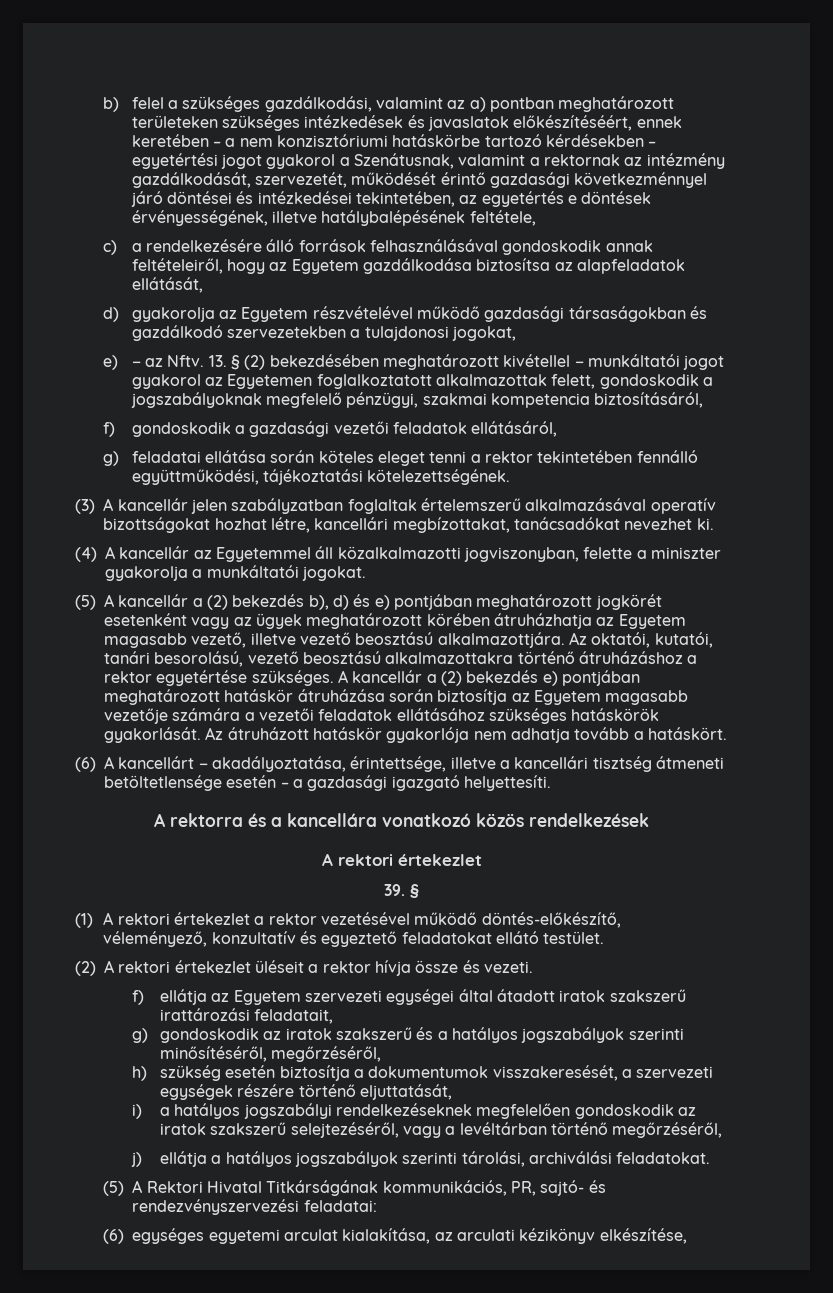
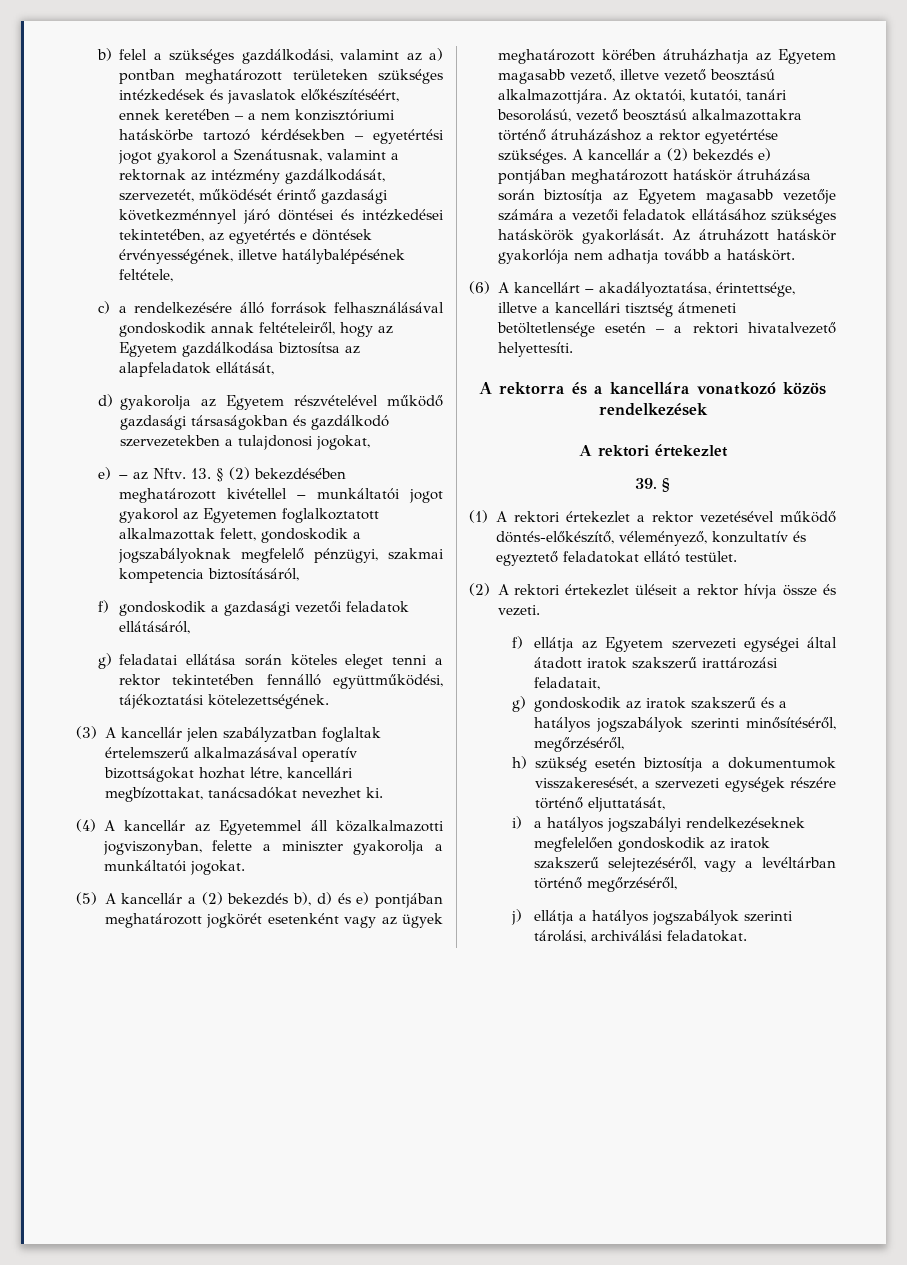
[307,775,460,791] gazdasági igazgató -> [692,322,836,334] rektori hivatalvezető
[103,1180,606,1196] [132,1199,377,1215] [103,1228,687,1244] // (5) A Rektori Hivatal Titkárságának kommunikációs, PR, sajtó- és rendezvényszervezési feladatai: // (6) egységes egyetemi arculat kialakítása, az arculati kézikönyv elkészítése, -> (747, 936) none

